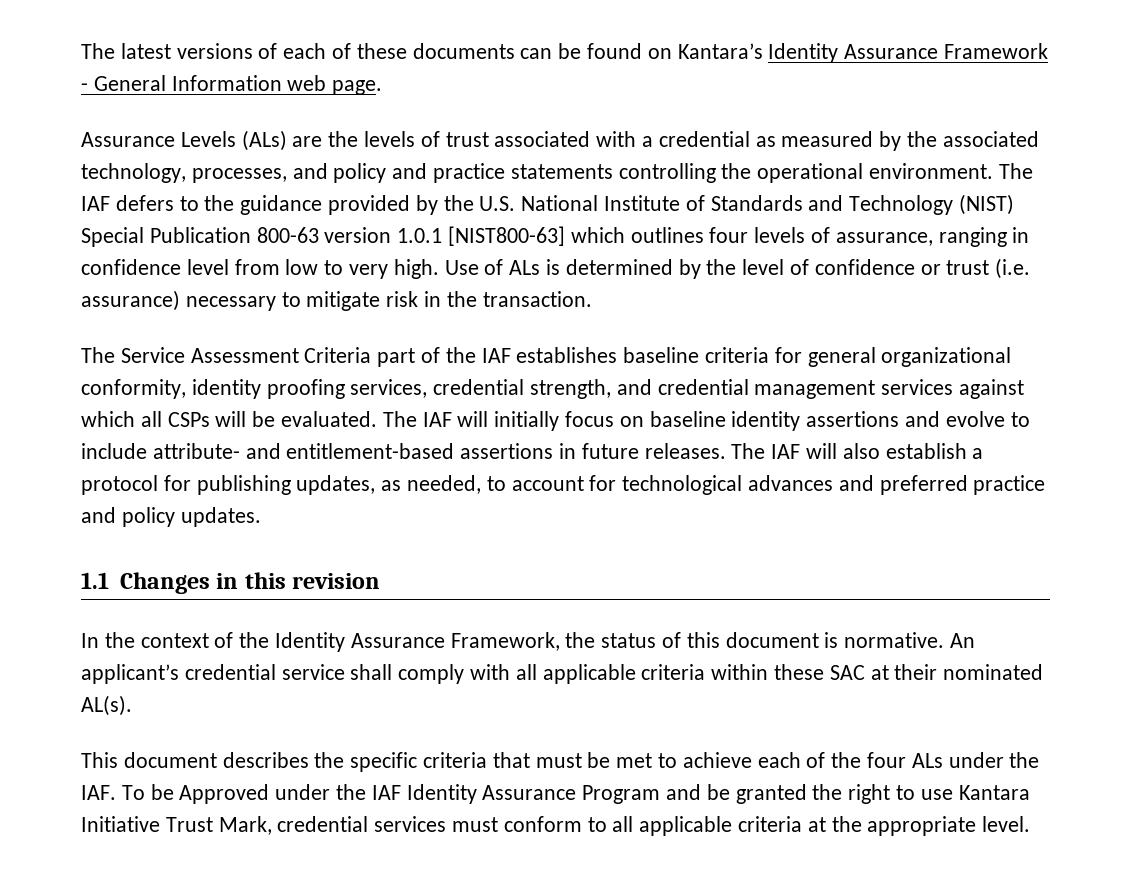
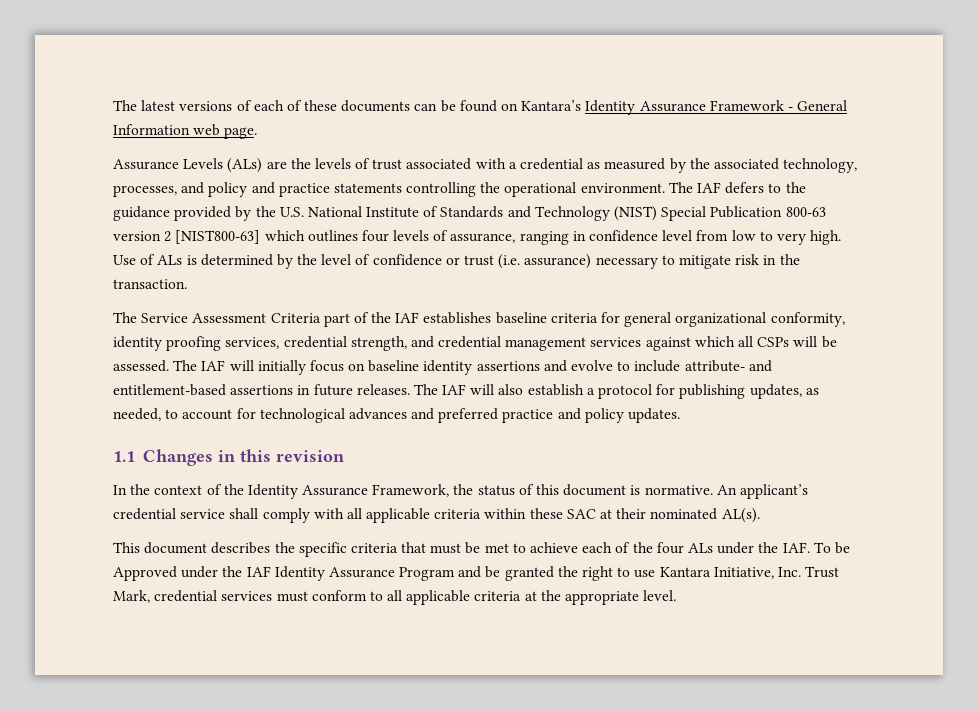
[397,228,443,243] 1.0.1 -> [164,231,172,242] 2
[281,411,378,427] evaluated. -> [113,360,169,372] assessed.
[81,816,160,832] Initiative -> [713,567,801,579] Initiative, Inc.

